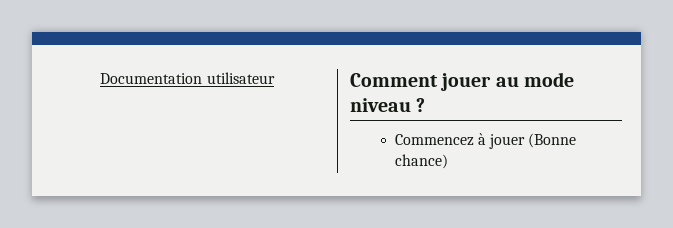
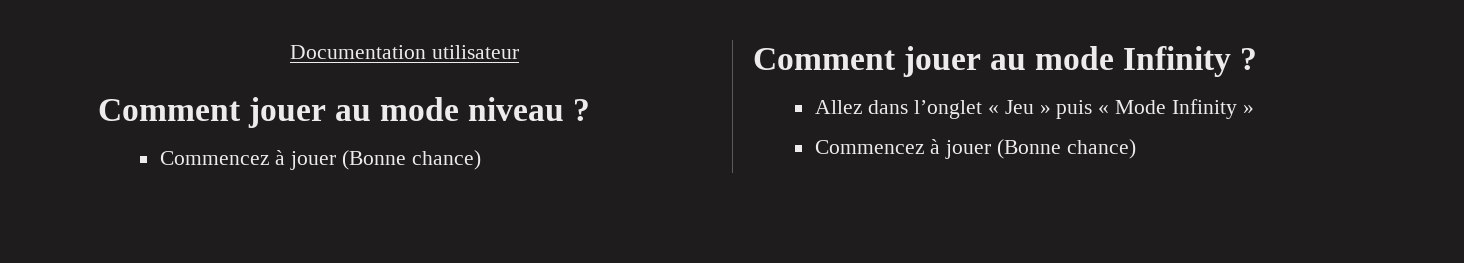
(448, 161) none -> [753,46,1258,77] [814,99,1254,119] [814,139,1136,159] // Comment jouer au mode Infinity ? // Allez dans l’onglet « Jeu » puis « Mode Infinity » // Commencez à jouer (Bonne chance)

